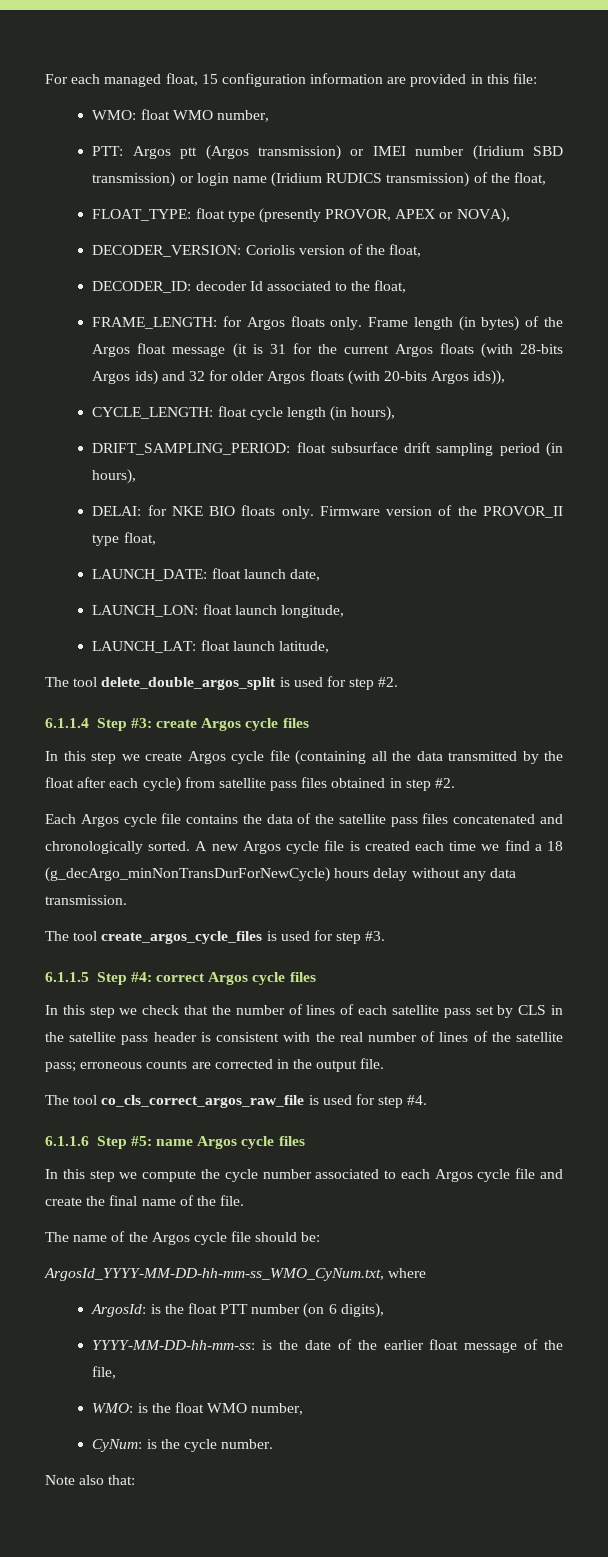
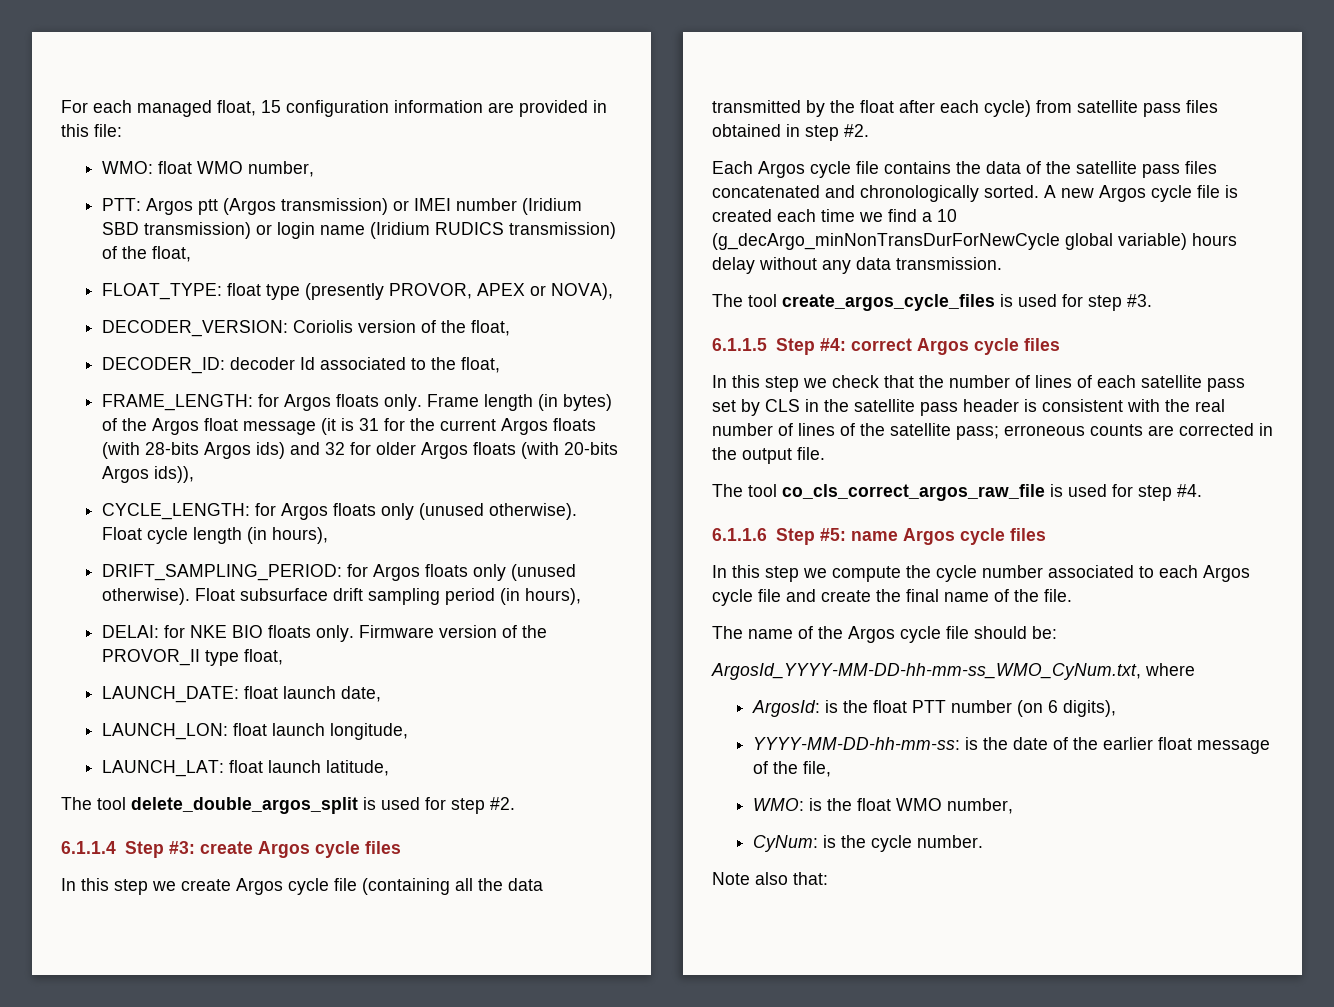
[217,406,247,417] float -> [255,503,578,520] [102,527,143,540] for Argos floats only (unused otherwise). Float
[296,442,326,453] float -> [347,564,577,581] [102,588,236,605] for Argos floats only (unused otherwise). Float
[547,841,564,851] [45,867,330,882] 18 (g_decArgo_minNonTransDurForNewCycle) -> [937,209,957,222] [712,233,1187,250] 10 (g_decArgo_minNonTransDurForNewCycle global variable)

